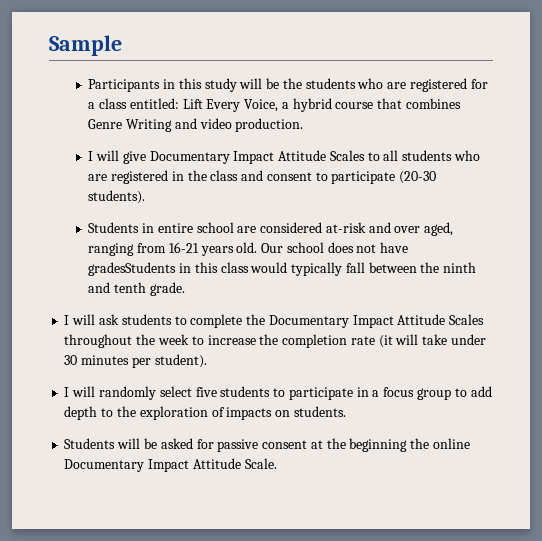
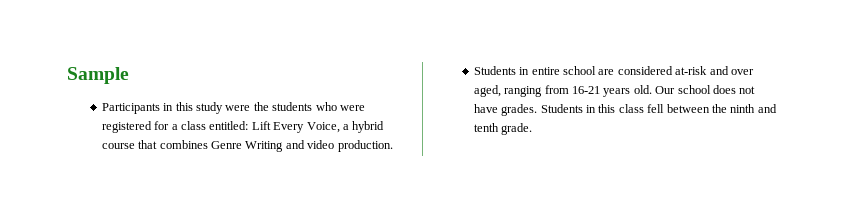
[239,78,280,89] will be -> [225,105,251,111] were
[387,82,407,89] are -> [339,105,365,111] were
[88,150,481,164] [88,170,437,184] [88,190,146,204] // I will give Documentary Impact Attitude Scales to all students who are registered in the class and consent to participate (20-30 students). -> (393, 146) none
[88,262,177,276] gradesStudents -> [501,104,583,116] grades. Students
[250,262,365,276] would typically fall -> [647,104,665,113] fell
[64,314,485,328] [64,334,486,348] [64,354,207,368] [64,386,492,400] [64,406,346,420] [64,438,470,452] [64,458,277,472] // I will ask students to complete the Documentary Impact Attitude Scales throughout the week to increase the completion rate (it will take under 30 minutes per student). // I will randomly select five students to participate in a focus group to add depth to the exploration of impacts on students. // Students will be asked for passive consent at the beginning the online Documentary Impact Attitude Scale. -> (533, 129) none

